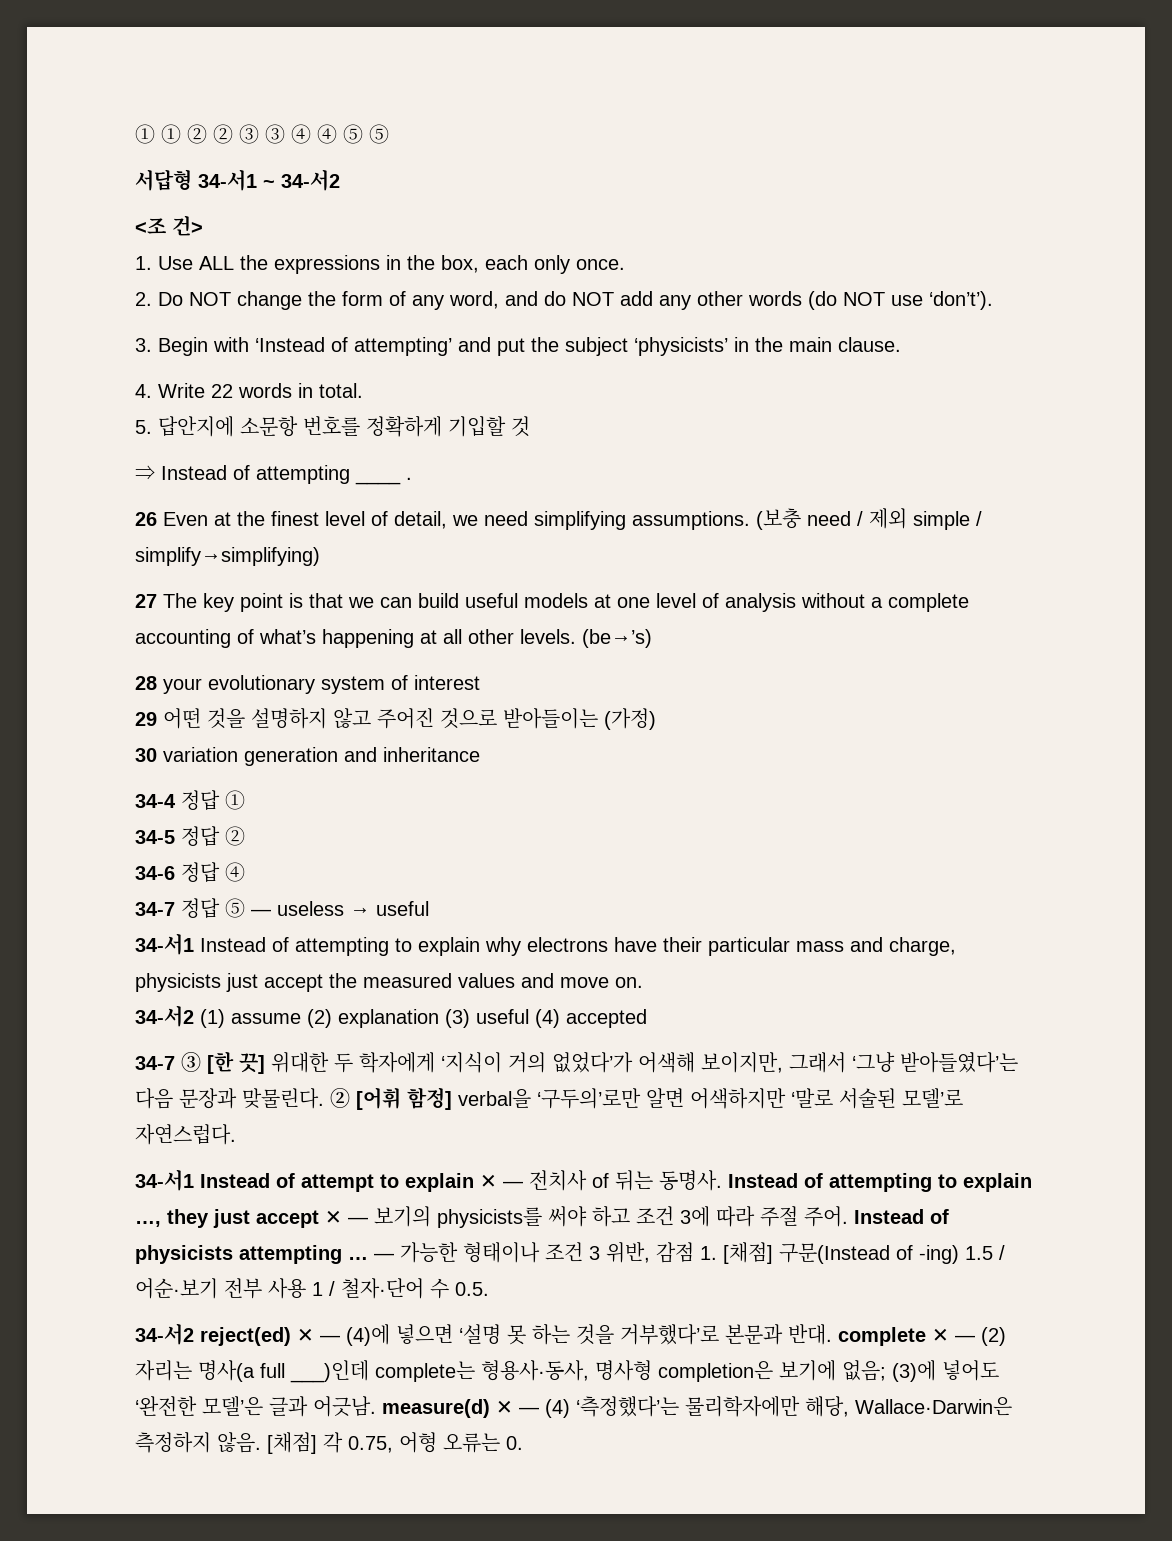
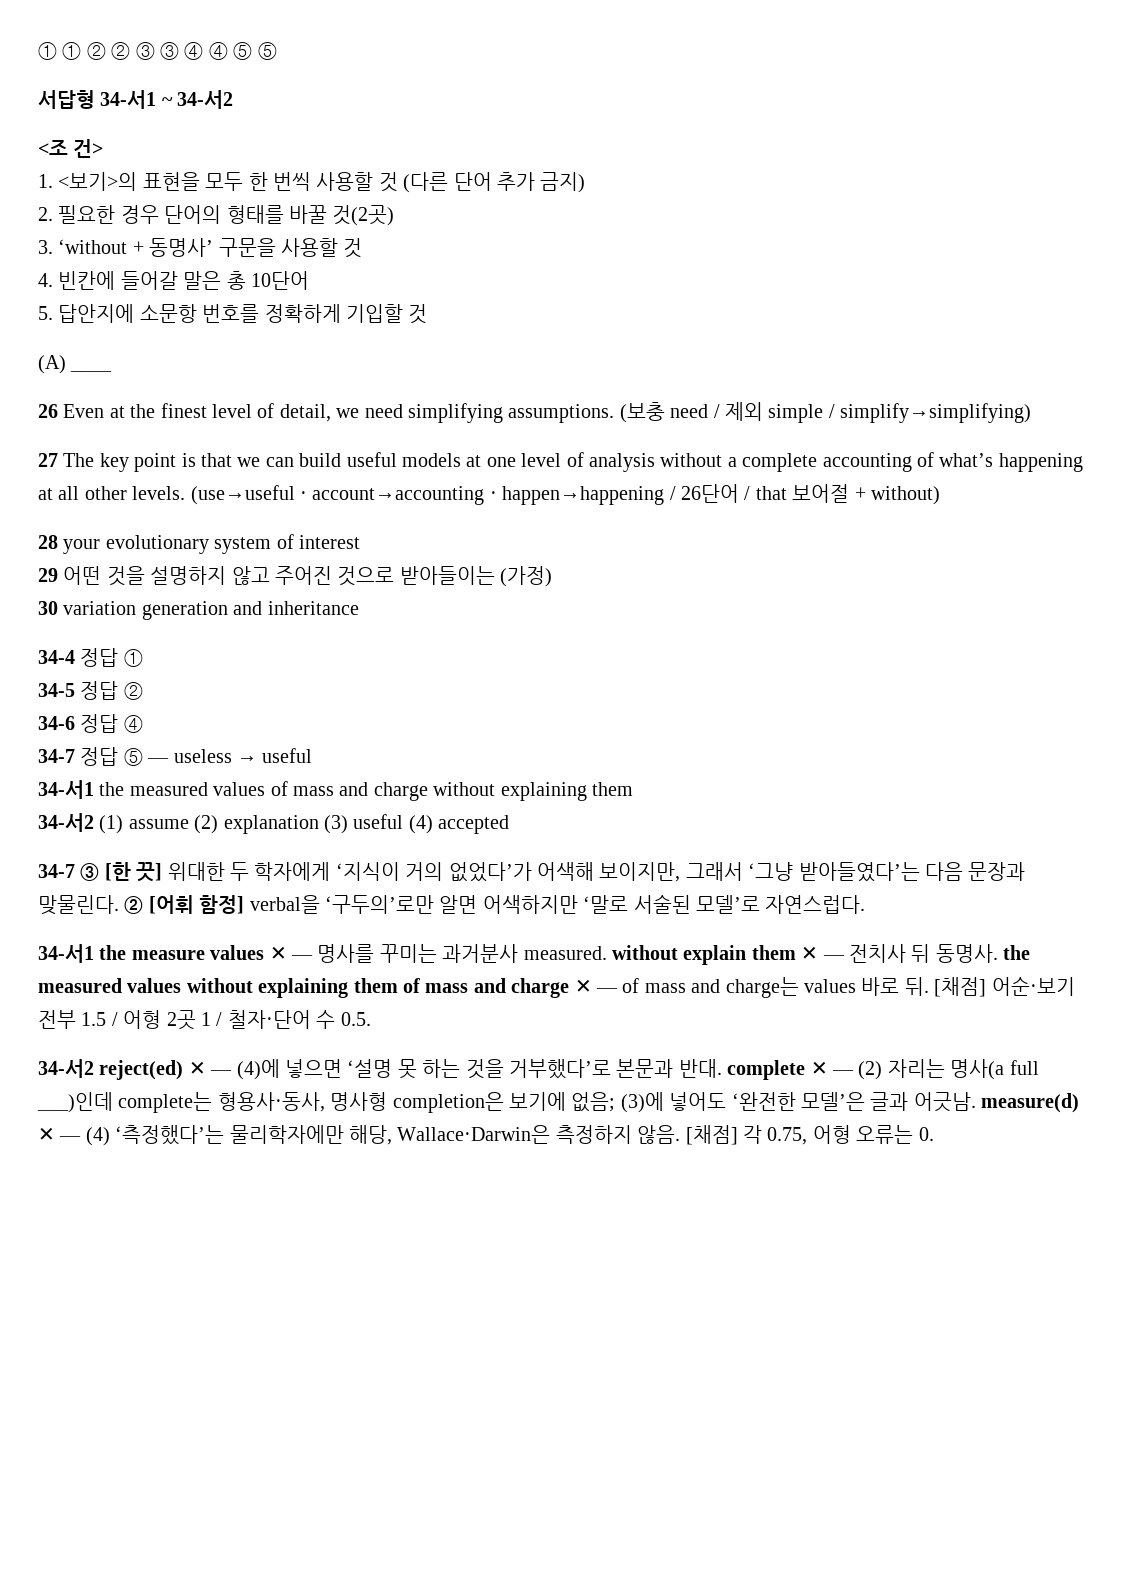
[158,255,625,274] [135,291,993,310] [135,337,901,356] [135,383,363,398] Use ALL the expressions in the box, each only once. // 2. Do NOT change the form of any word, and do NOT add any other words (do NOT use ‘don’t’). // 3. Begin with ‘Instead of attempting’ and put the subject ‘physicists’ in the main clause. // 4. Write 22 words in total. -> [58,172,586,193] [38,205,395,226] [38,238,363,258] [38,271,309,290] <보기>의 표현을 모두 한 번씩 사용할 것 (다른 단어 추가 금지) // 2. 필요한 경우 단어의 형태를 바꿀 것(2곳) // 3. ‘without + 동명사’ 구문을 사용할 것 // 4. 빈칸에 들어갈 말은 총 10단어
[135,465,350,484] ⇒ Instead of attempting -> [38,355,66,374] (A)
[406,477,412,480] . -> (113, 370) none
[582,629,652,648] (be→’s) -> [190,484,940,505] (use→useful · account→accounting · happen→happening / 26단어 / that 보어절 + without)
[200,937,956,956] [135,973,643,992] Instead of attempting to explain why electrons have their particular mass and charge, physicists just accept the measured values and move on. -> [99,781,633,801] the measured values of mass and charge without explaining them
[200,1170,1032,1192] [135,1206,949,1228] [135,1242,1005,1264] [135,1278,306,1299] Instead of attempt to explain ✕ — 전치사 of 뒤는 동명사. Instead of attempting to explain …, they just accept ✕ — 보기의 physicists를 써야 하고 조건 3에 따라 주절 주어. Instead of physicists attempting … — 가능한 형태이나 조건 3 위반, 감점 1. [채점] 구문(Instead of -ing) 1.5 / 어순·보기 전부 사용 -> [99,944,1031,965] [38,976,1075,998] [38,1010,196,1030] the measure values ✕ — 명사를 꾸미는 과거분사 measured. without explain them ✕ — 전치사 뒤 동명사. the measured values without explaining them of mass and charge ✕ — of mass and charge는 values 바로 뒤. [채점] 어순·보기 전부 1.5 / 어형 2곳

